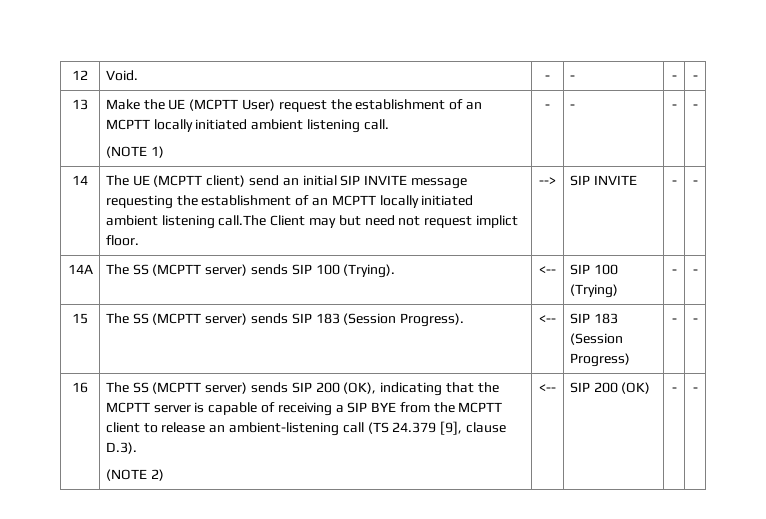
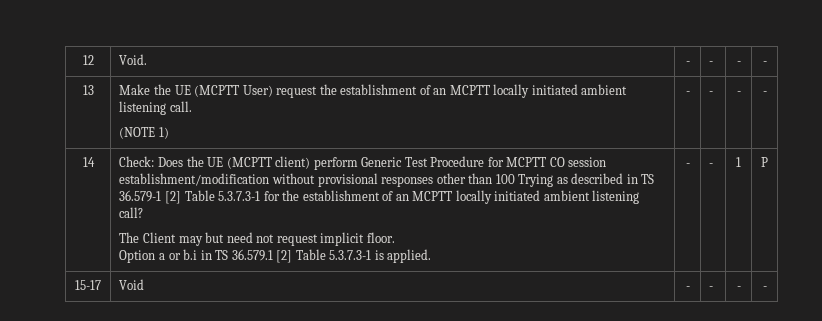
[105,175,467,189] [105,195,474,209] [105,215,267,229] The UE (MCPTT client) send an initial SIP INVITE message requesting the establishment of an MCPTT locally initiated ambient listening call.The -> [119,156,607,170] [119,173,655,187] [119,190,640,204] [119,207,144,218] [119,232,140,243] Check: Does the UE (MCPTT client) perform Generic Test Procedure for MCPTT CO session establishment/modification without provisional responses other than 100 Trying as described in TS 36.579-1 [2] Table 5.3.7.3-1 for the establishment of an MCPTT locally initiated ambient listening call? // The
[475,215,518,228] implict -> [320,232,365,246] implicit
[539,177,556,185] [569,175,637,186] [671,180,677,185] [692,180,698,185] [67,264,93,274] [105,264,396,278] [539,266,556,274] [569,264,618,275] [569,284,618,298] [671,269,677,274] [692,269,698,274] [72,313,88,324] [105,313,465,327] [539,315,556,323] [569,313,618,324] [569,333,623,345] [569,353,630,367] [671,318,677,323] [692,318,698,323] [72,382,88,393] [105,382,499,396] [105,402,503,416] [105,421,506,436] [105,442,137,454] [105,469,164,481] [539,384,556,392] [569,382,651,394] | --> | SIP INVITE | - | - // 14A | The SS (MCPTT server) sends SIP 100 (Trying). | <-- | SIP 100 (Trying) | - | - // 15 | The SS (MCPTT server) sends SIP 183 (Session Progress). | <-- | SIP 183 (Session Progress) | - | - // 16 | The SS (MCPTT server) sends SIP 200 (OK), indicating that the MCPTT server is capable of receiving a SIP BYE from the MCPTT client to release an ambient-listening call (TS 24.379 [9], clause D.3). // (NOTE 2) | <-- | SIP 200 (OK) -> [119,249,432,263] [685,163,690,167] [709,163,714,167] [736,157,741,167] [761,157,768,167] [75,280,101,290] [119,279,145,290] [685,286,690,290] [709,286,714,290] // Option a or b.i in TS 36.579.1 [2] Table 5.3.7.3-1 is applied. | - | - | 1 | P // 15-17 | Void | - | -

